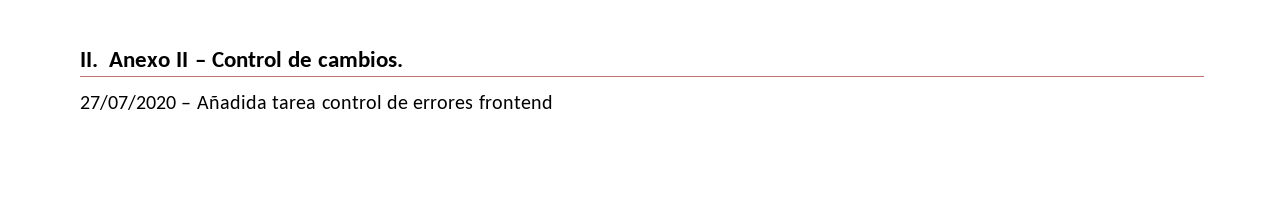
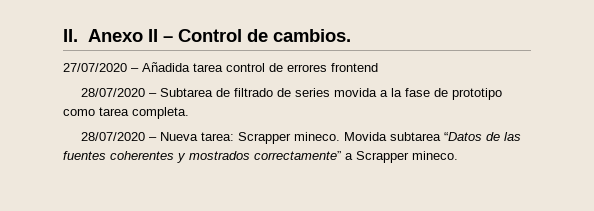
(553, 102) none -> [80,88,502,100] [63,107,189,119] [80,132,521,144] [63,151,458,163] // 28/07/2020 – Subtarea de filtrado de series movida a la fase de prototipo como tarea completa. // 28/07/2020 – Nueva tarea: Scrapper mineco. Movida subtarea “Datos de las fuentes coherentes y mostrados correctamente” a Scrapper mineco.

